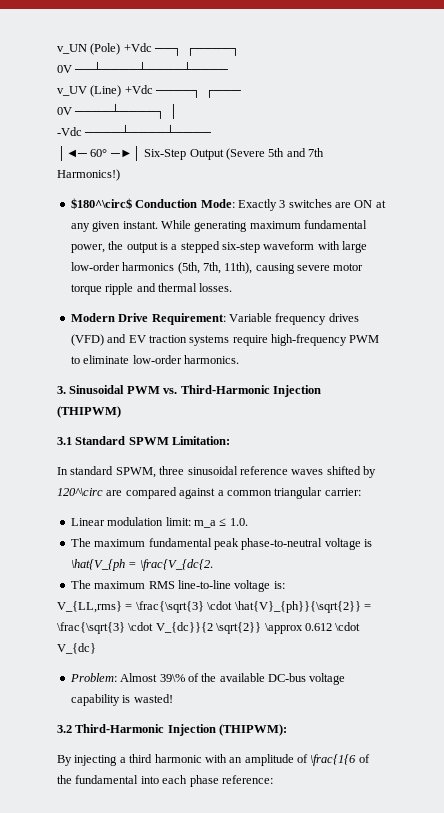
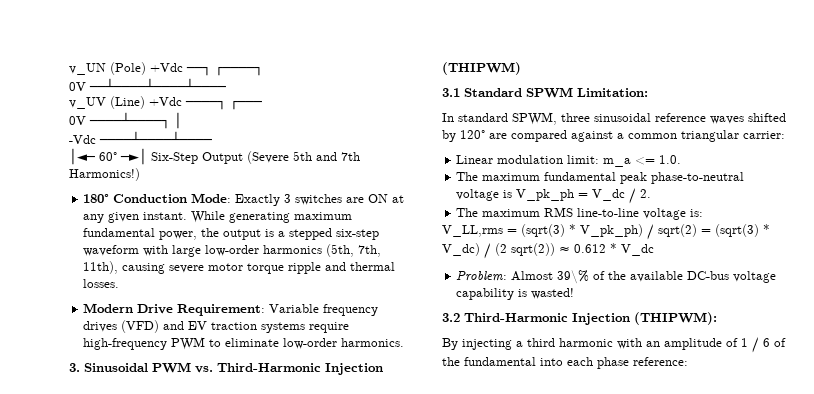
[70,198,132,209] $180^\circ$ -> [83,194,110,203] 180°
[57,488,103,496] 120^\circ -> [460,130,485,139] 120°
[219,518,227,526] ≤ -> [635,157,656,165] <=
[70,559,213,571] \hat{V_{ph = \frac{V_{dc{2. -> [516,188,652,204] V_pk_ph = V_dc / 2.
[57,601,371,613] [57,622,361,634] [57,643,96,654] V_{LL,rms} = \frac{\sqrt{3} \cdot \hat{V}_{ph}}{\sqrt{2}} = \frac{\sqrt{3} \cdot V_{dc}}{2 \sqrt{2}} \approx 0.612 \cdot V_{dc} -> [442,224,770,240] [442,243,654,259] V_LL,rms = (sqrt(3) * V_pk_ph) / sqrt(2) = (sqrt(3) * V_dc) / (2 sqrt(2)) ≈ 0.612 * V_dc
[310,754,357,766] \frac{1{6 -> [741,337,770,353] 1 / 6

